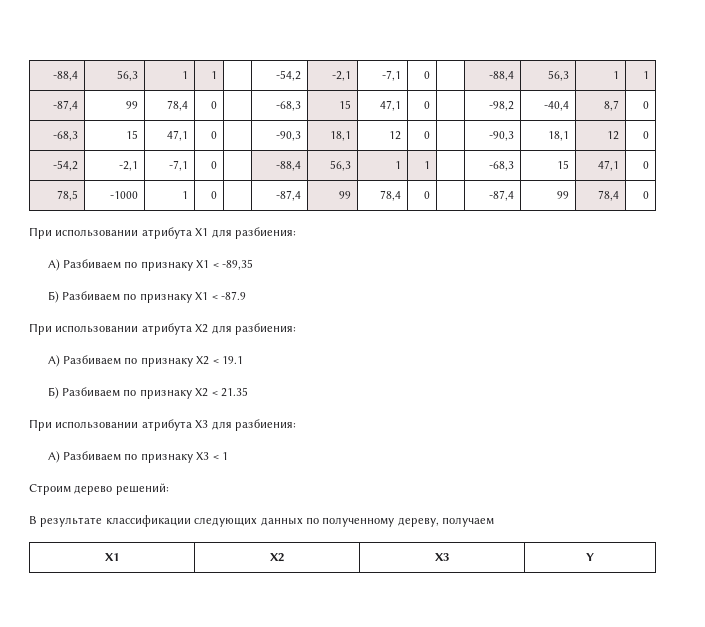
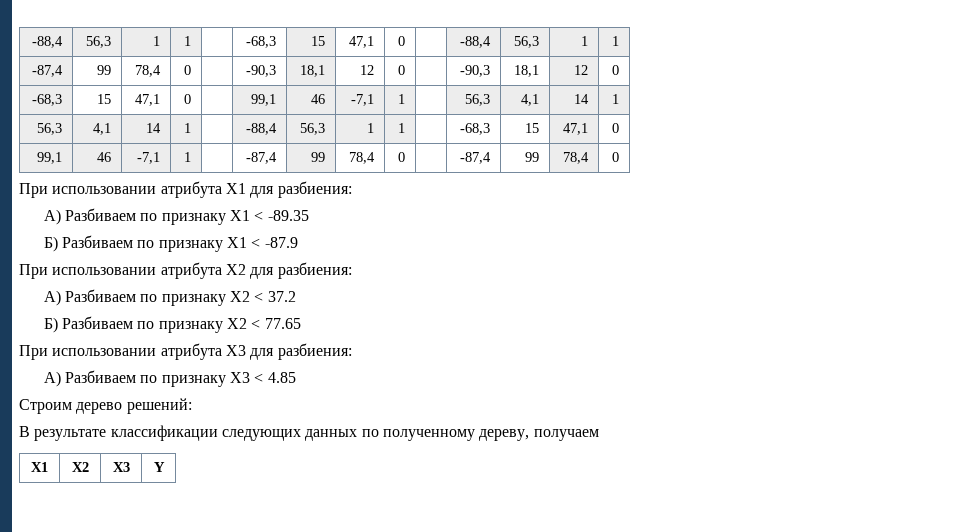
[53,71,79,81] [117,70,139,81] [182,71,189,79] [211,71,218,79] [276,70,302,81] [332,71,352,81] [382,70,402,81] -88,4 | 56,3 | 1 | 1 | | -54,2 | -2,1 | -7,1 -> [31,36,63,48] [85,36,111,48] [152,36,160,46] [183,36,191,46] [245,36,276,48] [310,36,325,46] [348,36,374,48] -88,4 | 56,3 | 1 | 1 | | -68,3 | 15 | 47,1
[276,101,302,111] [339,100,352,109] [380,100,402,111] [424,101,431,109] [489,101,515,111] [544,101,570,111] [604,100,620,111] [643,101,650,109] [53,131,79,141] [126,130,139,139] [167,130,189,141] [211,131,218,139] | -68,3 | 15 | 47,1 | 0 | | -98,2 | -40,4 | 8,7 | 0 // -68,3 | 15 | 47,1 | 0 | -> (191, 70) none
[53,160,79,171] [119,161,139,171] [169,160,189,171] [211,161,218,169] -54,2 | -2,1 | -7,1 | 0 -> [31,94,62,106] [96,94,111,104] [134,94,160,106] [183,94,191,104] [250,94,276,106] [310,94,325,104] [350,94,374,106] [397,94,405,104] [464,94,490,106] [520,94,539,106] [573,94,589,104] [611,94,619,104] [36,123,62,135] [92,123,111,135] [145,123,161,133] [183,123,191,133] -68,3 | 15 | 47,1 | 0 | | 99,1 | 46 | -7,1 | 1 | | 56,3 | 4,1 | 14 | 1 // 56,3 | 4,1 | 14 | 1
[57,190,79,201] [110,191,139,199] [182,191,189,199] [211,191,218,199] 78,5 | -1000 | 1 | 0 -> [36,152,62,164] [96,152,111,162] [136,152,160,164] [183,152,191,162] 99,1 | 46 | -7,1 | 1
[221,259,253,270] -89,35 -> [267,210,309,221] -89.35
[221,356,243,364] 19.1 -> [267,291,296,302] 37.2
[220,387,248,397] 21.35 -> [264,318,301,329] 77.65
[221,452,228,460] 1 -> [267,372,296,383] 4.85

